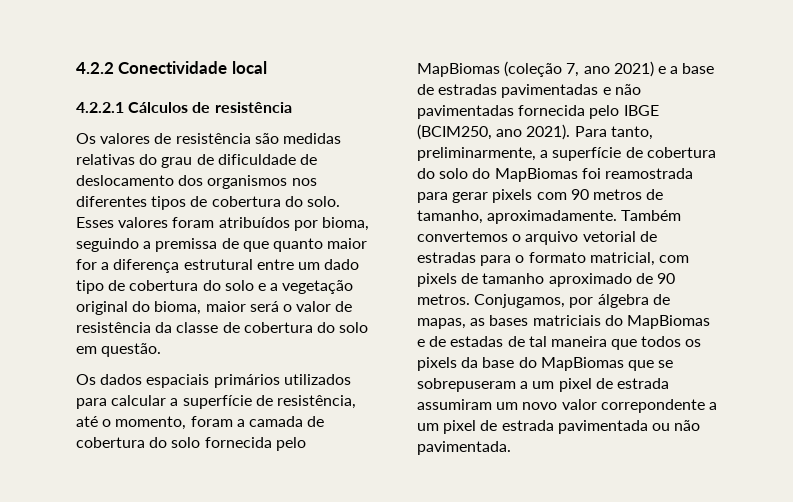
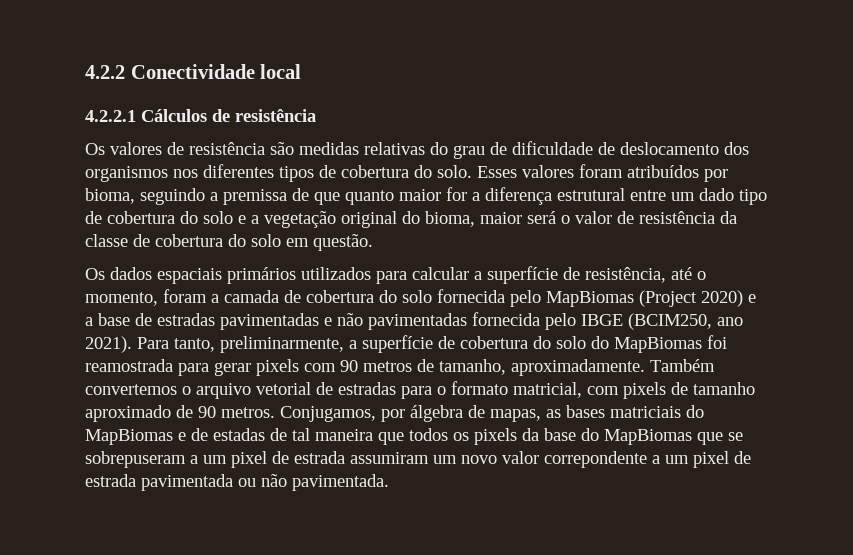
[504,61,654,77] (coleção 7, ano 2021) -> [639,290,743,307] (Project 2020)

